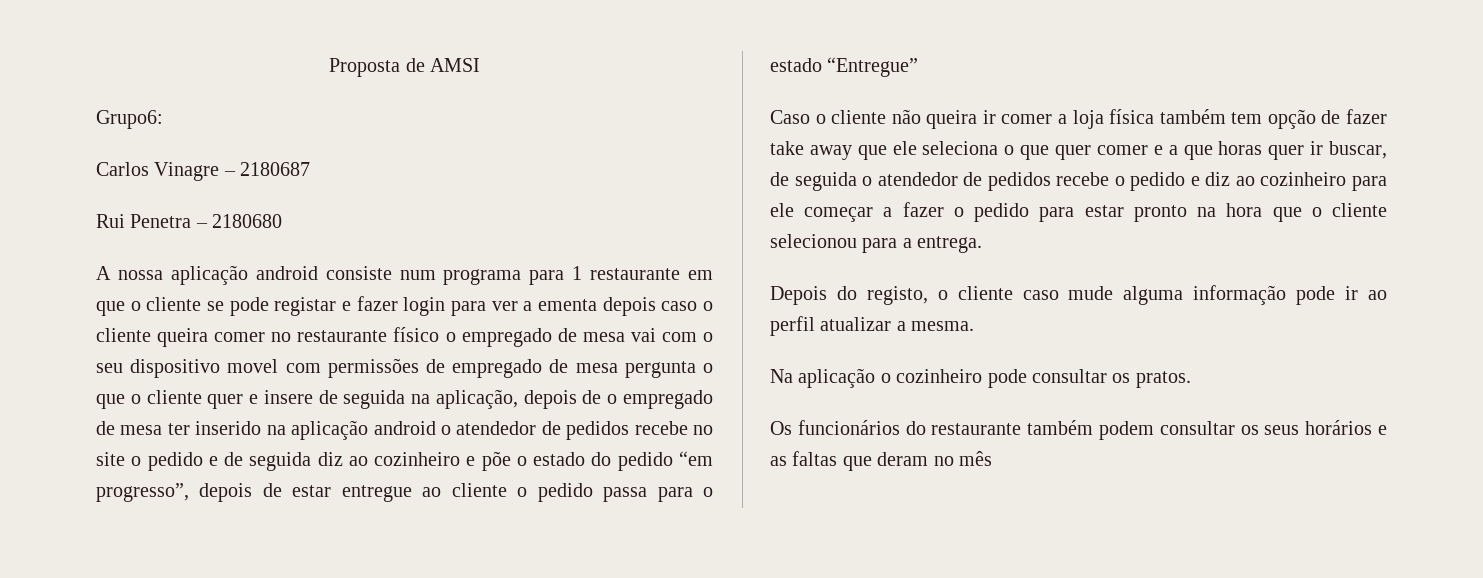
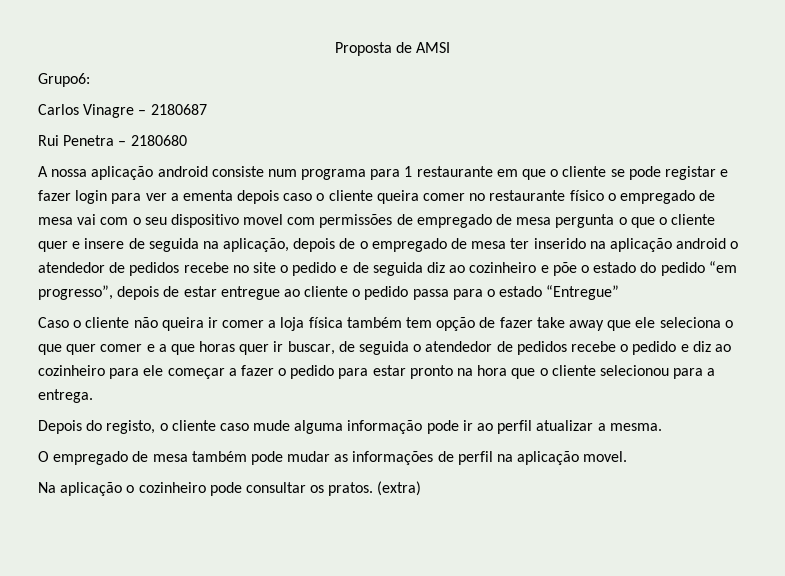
(975, 326) none -> [38,451,628,465] // O empregado de mesa também pode mudar as informações de perfil na aplicação movel.
[770,420,1387,440] [770,451,992,471] // Os funcionários do restaurante também podem consultar os seus horários e as faltas que deram no mês -> [377,481,422,496] (extra)

